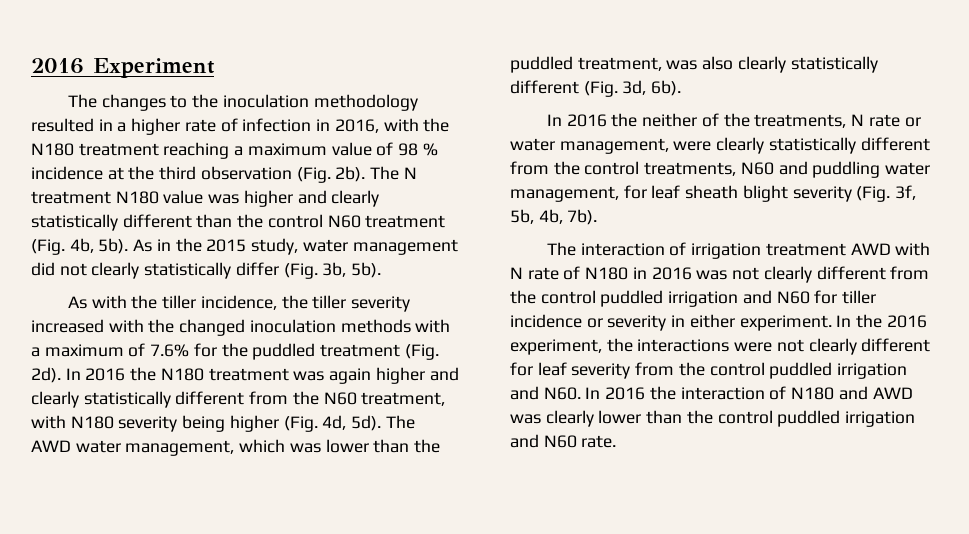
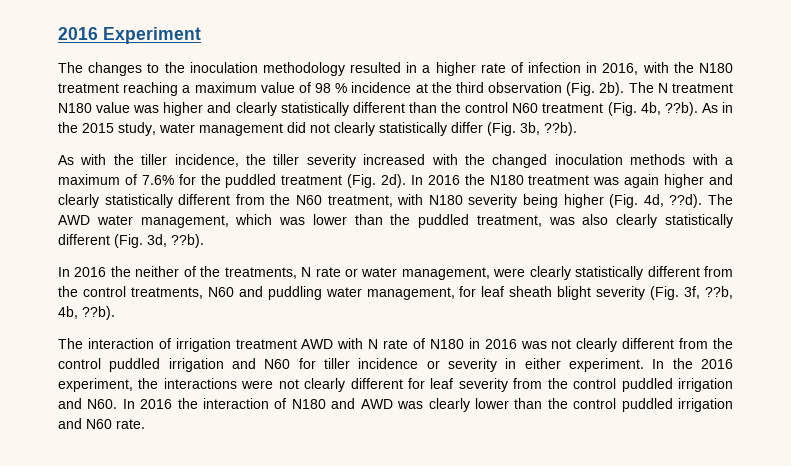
[98,238,129,254] 5b). -> [664,102,698,116] ??b).
[351,262,382,278] 5b). -> [544,122,577,136] ??b).
[351,415,382,431] 5d). -> [669,194,703,208] ??d).
[651,80,682,96] 6b). -> [171,234,204,248] ??b).
[510,209,598,225] 5b, 4b, 7b). -> [704,286,733,299] [58,306,115,320] ??b, 4b, ??b).

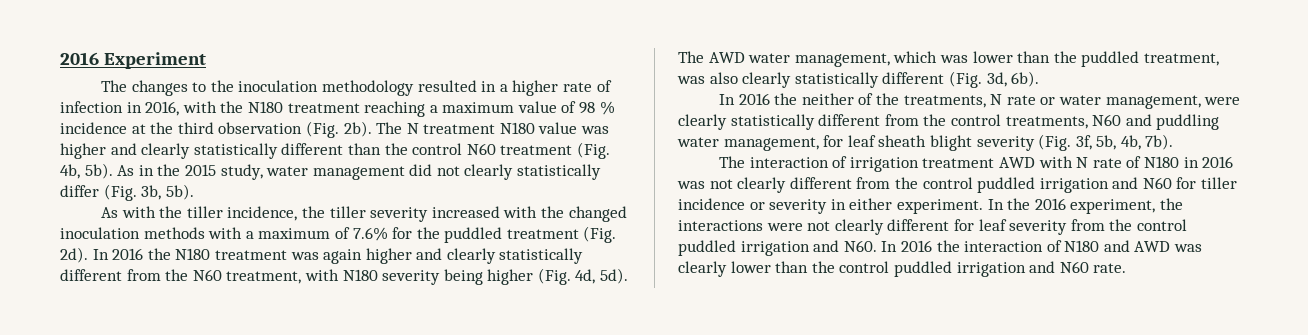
[664,102,698,116] ??b). -> [84,163,113,179] 5b).
[544,122,577,136] ??b). -> [165,184,194,200] 5b).
[669,194,703,208] ??d). -> [600,268,629,284] 5d).
[171,234,204,248] ??b). -> [1011,71,1040,87] 6b).
[704,286,733,299] [58,306,115,320] ??b, 4b, ??b). -> [1096,134,1174,150] 5b, 4b, 7b).

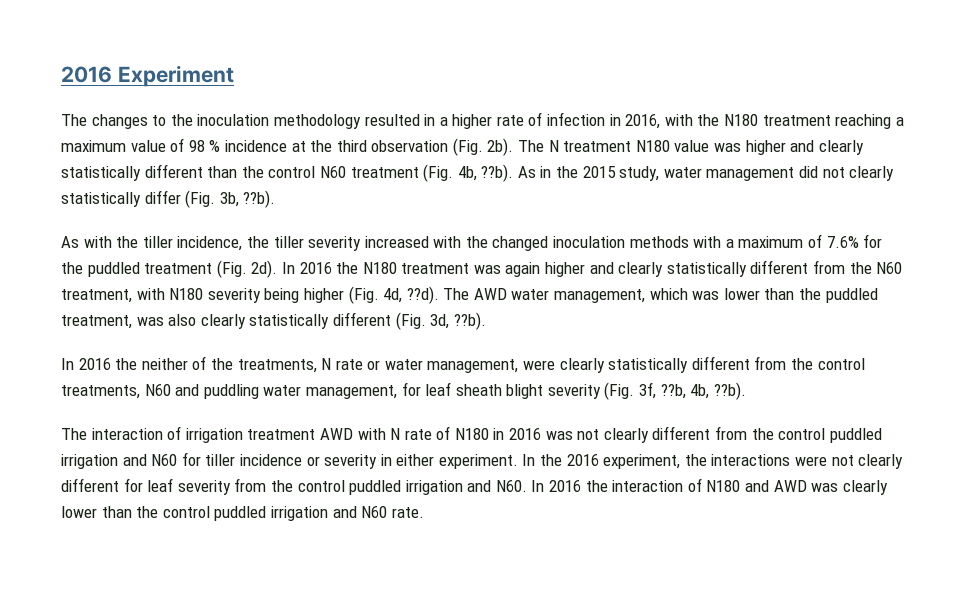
[84,163,113,179] 5b). -> [481,164,514,182] ??b).
[165,184,194,200] 5b). -> [243,190,276,208] ??b).
[600,268,629,284] 5d). -> [406,286,439,304] ??d).
[1011,71,1040,87] 6b). -> [453,312,486,330] ??b).
[1096,134,1174,150] 5b, 4b, 7b). -> [660,382,746,400] ??b, 4b, ??b).

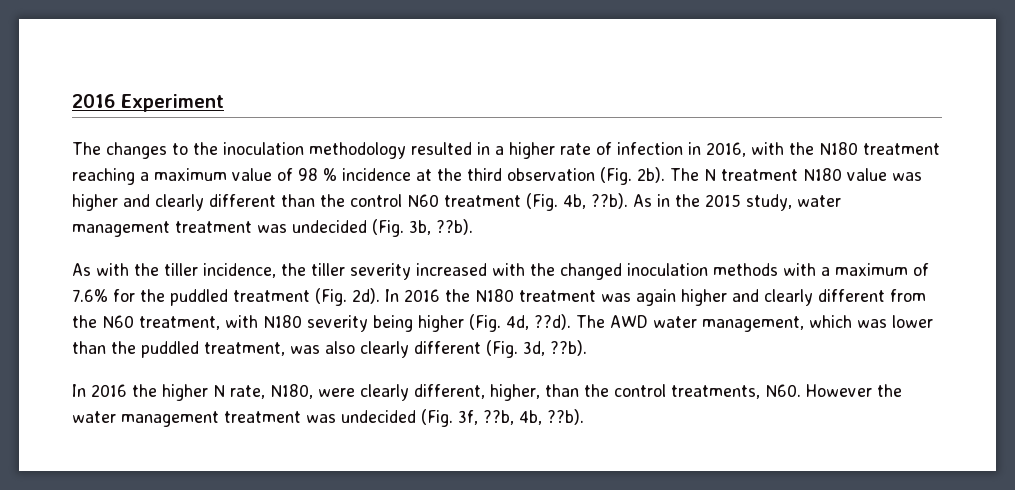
[61,166,141,181] statistically -> (204, 202) none
[799,166,895,181] [61,190,181,207] did not clearly statistically differ -> [175,220,367,233] treatment was undecided
[666,262,747,277] statistically -> (813, 297) none
[249,314,330,329] statistically -> (409, 349) none
[141,356,865,373] [61,382,601,399] neither of the treatments, N rate or water management, were clearly statistically different from the control treatments, N60 and puddling water management, for leaf sheath blight severity -> [162,384,902,401] [72,410,416,427] higher N rate, N180, were clearly different, higher, than the control treatments, N60. However the water management treatment was undecided
[61,426,882,443] [61,452,904,469] [61,478,888,495] [61,506,424,521] // The interaction of irrigation treatment AWD with N rate of N180 in 2016 was not clearly different from the control puddled irrigation and N60 for tiller incidence or severity in either experiment. In the 2016 experiment, the interactions were not clearly different for leaf severity from the control puddled irrigation and N60. In 2016 the interaction of N180 and AWD was clearly lower than the control puddled irrigation and N60 rate. -> (584, 417) none

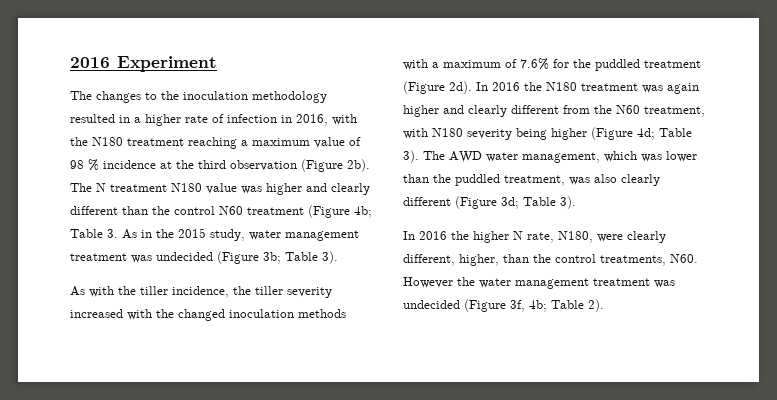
[600,167,632,185] (Fig. -> [301,159,343,172] (Figure
[526,193,628,211] (Fig. 4b, ??b). -> [308,205,372,218] [70,229,118,238] (Figure 4b; Table 3.
[372,219,473,237] (Fig. 3b, ??b). -> [217,251,338,264] (Figure 3b; Table 3).
[315,288,347,306] (Fig. -> [403,81,445,94] (Figure
[469,314,571,332] (Fig. 4d, ??d). -> [591,127,692,140] [403,150,419,163] (Figure 4d; Table 3).
[486,340,587,358] (Fig. 3d, ??b). -> [455,196,576,209] (Figure 3d; Table 3).
[421,409,584,427] (Fig. 3f, ??b, 4b, ??b). -> [464,299,604,312] (Figure 3f, 4b; Table 2).

